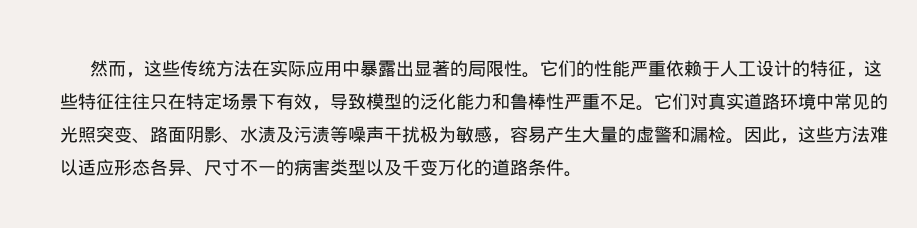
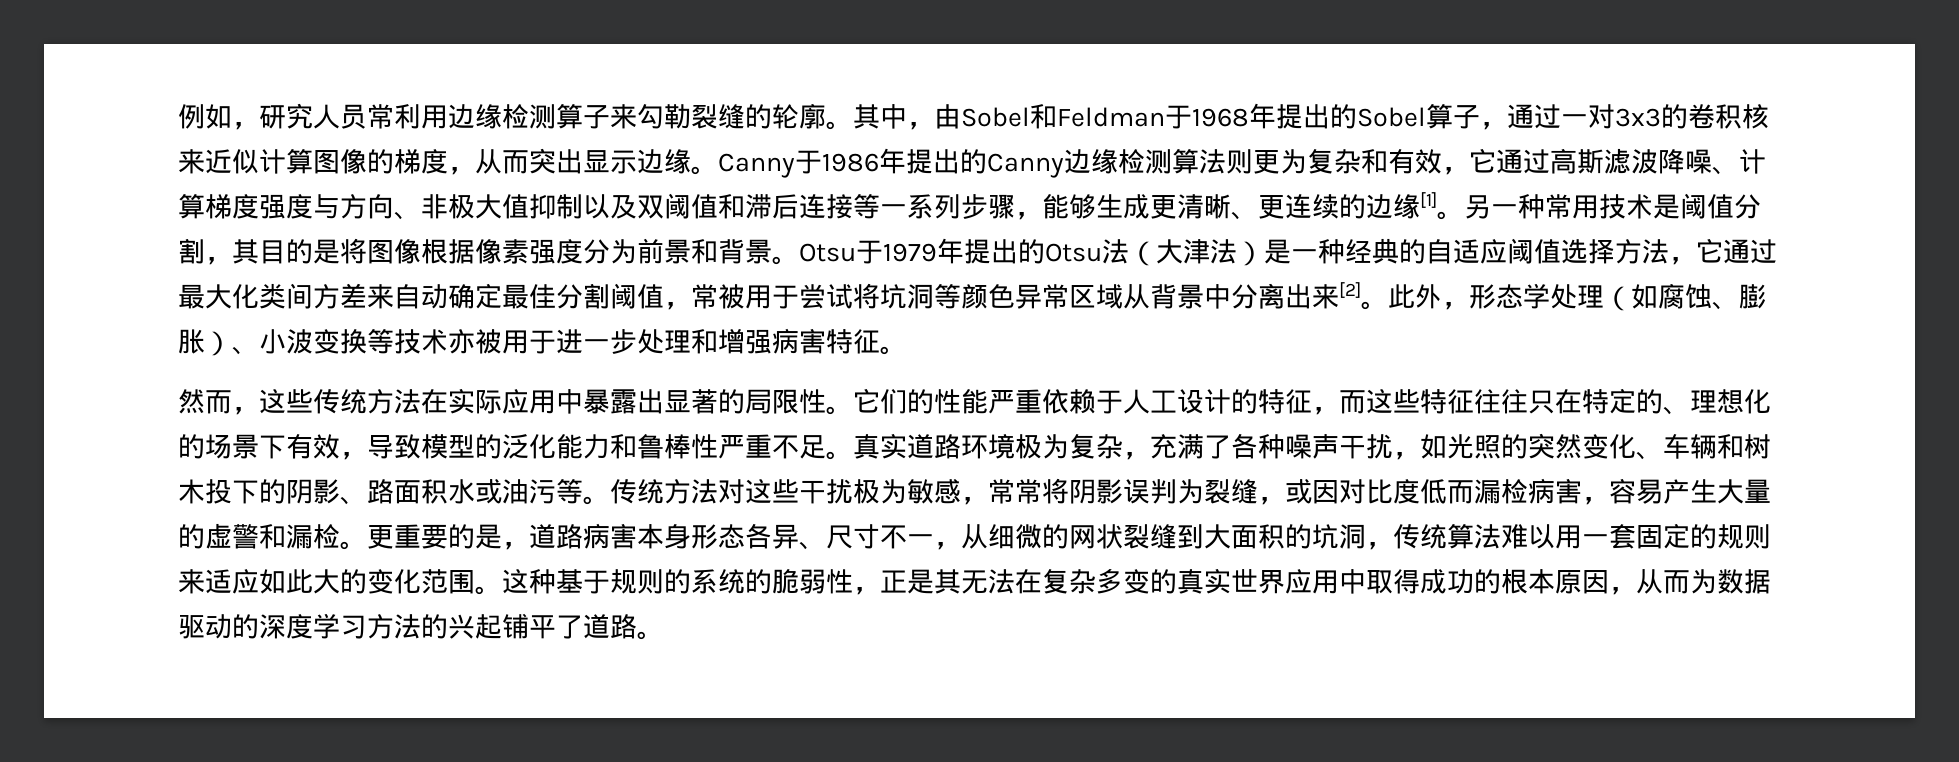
(90, 68) none -> [178,103,1769,130] [178,148,1766,178] [178,192,1437,220] [1437,193,1761,220] [178,238,1777,266] [178,282,1361,310] [1361,283,1766,311] [178,328,907,356] 例如，研究人员常利用边缘检测算子来勾勒裂缝的轮廓。其中，由Sobel和Feldman于1968年提出的Sobel算子，通过一对3x3的卷积核来近似计算图像的梯度，从而突出显示边缘。Canny于1986年提出的Canny边缘检测算法则更为复杂和有效，它通过高斯滤波降噪、计算梯度强度与方向、非极大值抑制以及双阈值和滞后连接等一系列步骤，能够生成更清晰、更连续的边缘[1]。另一种常用技术是阈值分割，其目的是将图像根据像素强度分为前景和背景。Otsu于1979年提出的Otsu法（大津法）是一种经典的自适应阈值选择方法，它通过最大化类间方差来自动确定最佳分割阈值，常被用于尝试将坑洞等颜色异常区域从背景中分离出来[2]。此外，形态学处理（如腐蚀、膨胀）、小波变换等技术亦被用于进一步处理和增强病害特征。 //
(865, 75) none -> [1339,390,1366,414] 而
(222, 101) none -> [1636,389,1771,415] [178,434,205,459] 的、理想化的
[654,93,708,110] 它们对 -> (853, 455) none
[816,93,888,110] [60,126,492,144] 中常见的光照突变、路面阴影、水渍及污渍等噪声干扰极为敏感 -> [1015,433,1771,460] [178,478,1582,505] 极为复杂，充满了各种噪声干扰，如光照的突然变化、车辆和树木投下的阴影、路面积水或油污等。传统方法对这些干扰极为敏感，常常将阴影误判为裂缝，或因对比度低而漏检病害
[744,126,888,144] [60,159,114,176] 因此，这些方法难以适应 -> [367,523,691,550] 更重要的是，道路病害本身
[276,159,564,176] 的病害类型以及千变万化的道路条件 -> [934,523,1771,550] [178,568,1771,595] [178,613,637,639] ，从细微的网状裂缝到大面积的坑洞，传统算法难以用一套固定的规则来适应如此大的变化范围。这种基于规则的系统的脆弱性，正是其无法在复杂多变的真实世界应用中取得成功的根本原因，从而为数据驱动的深度学习方法的兴起铺平了道路

